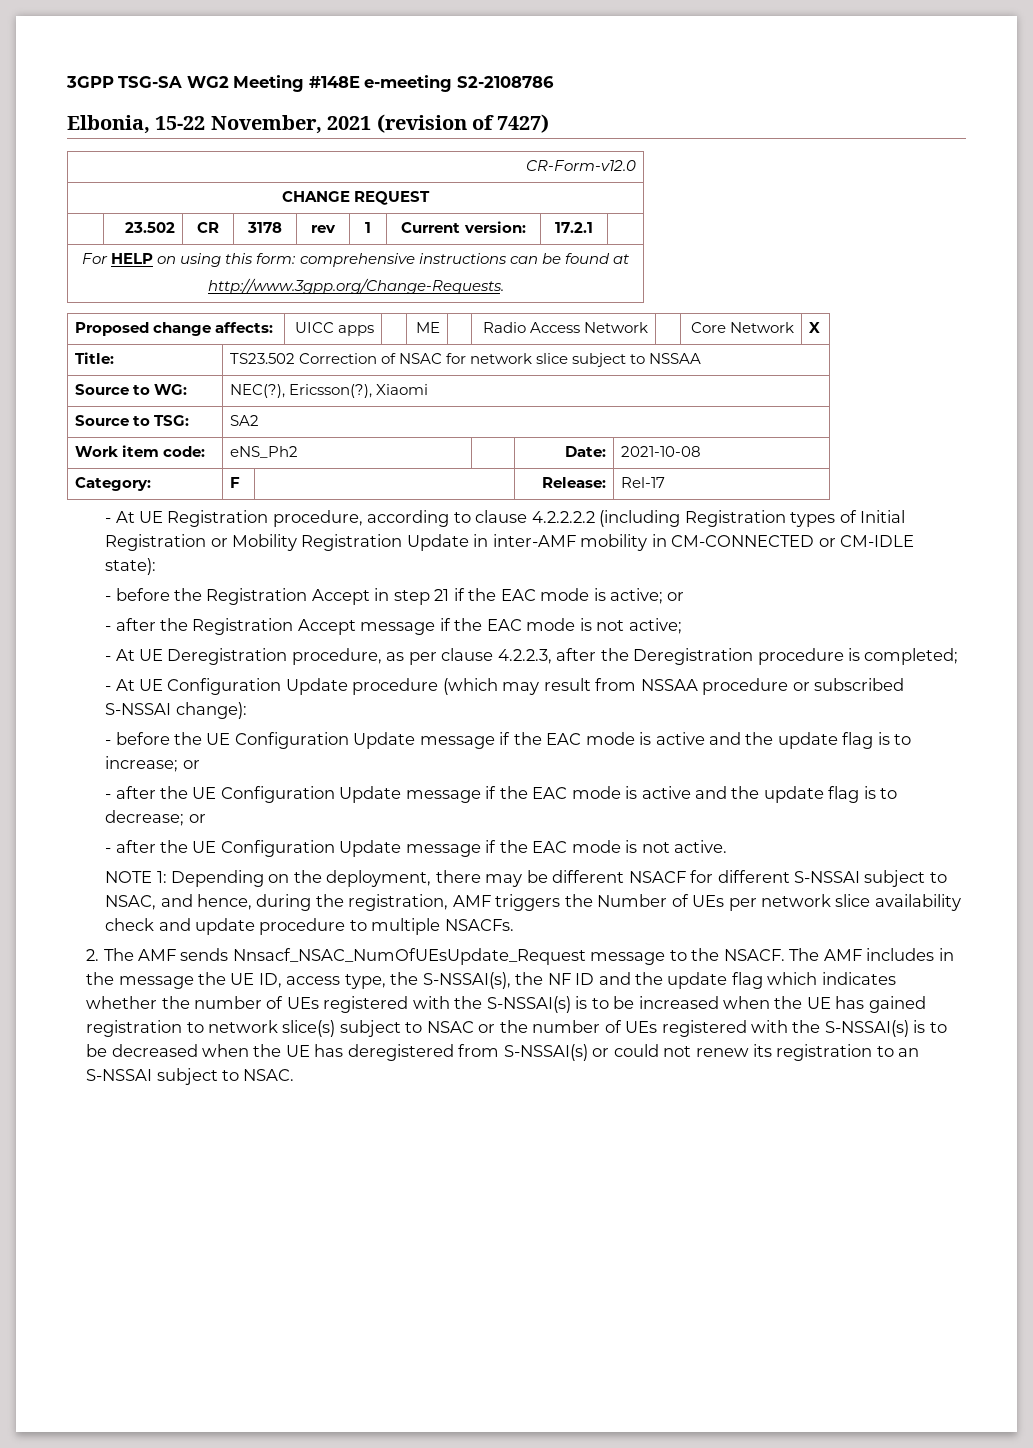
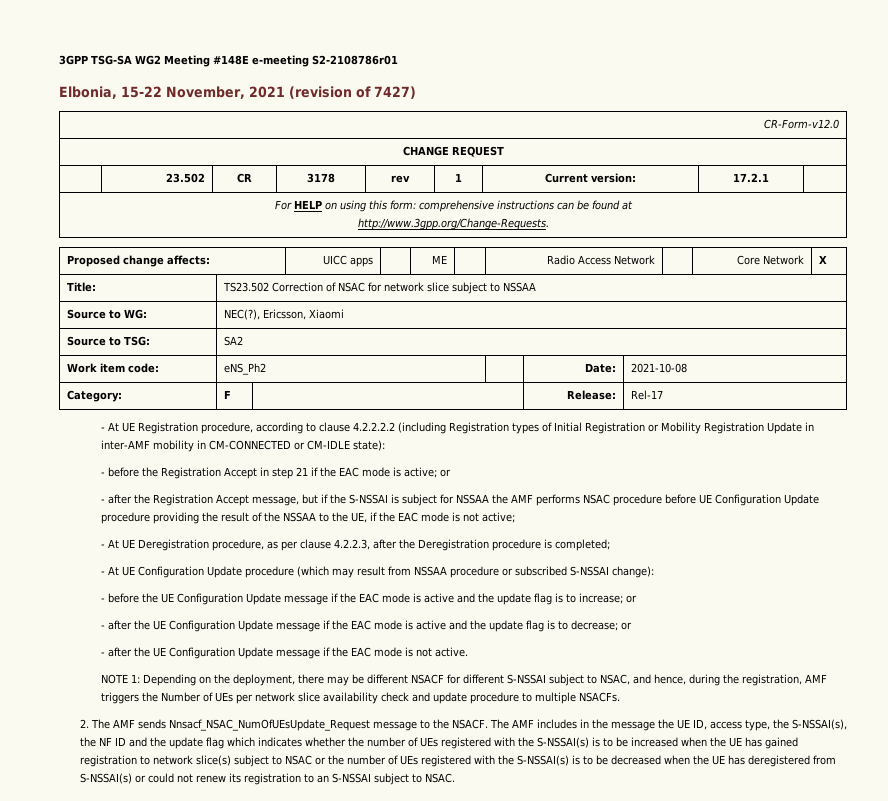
[456,76,554,88] S2-2108786 -> [312,55,398,65] S2-2108786r01
[289,384,373,398] Ericsson(?), -> [262,309,306,320] Ericsson,
[360,622,436,635] message -> [251,494,819,506] [100,512,367,524] message, but if the S-NSSAI is subject for NSSAA the AMF performs NSAC procedure before UE Configuration Update procedure providing the result of the NSSAA to the UE,

